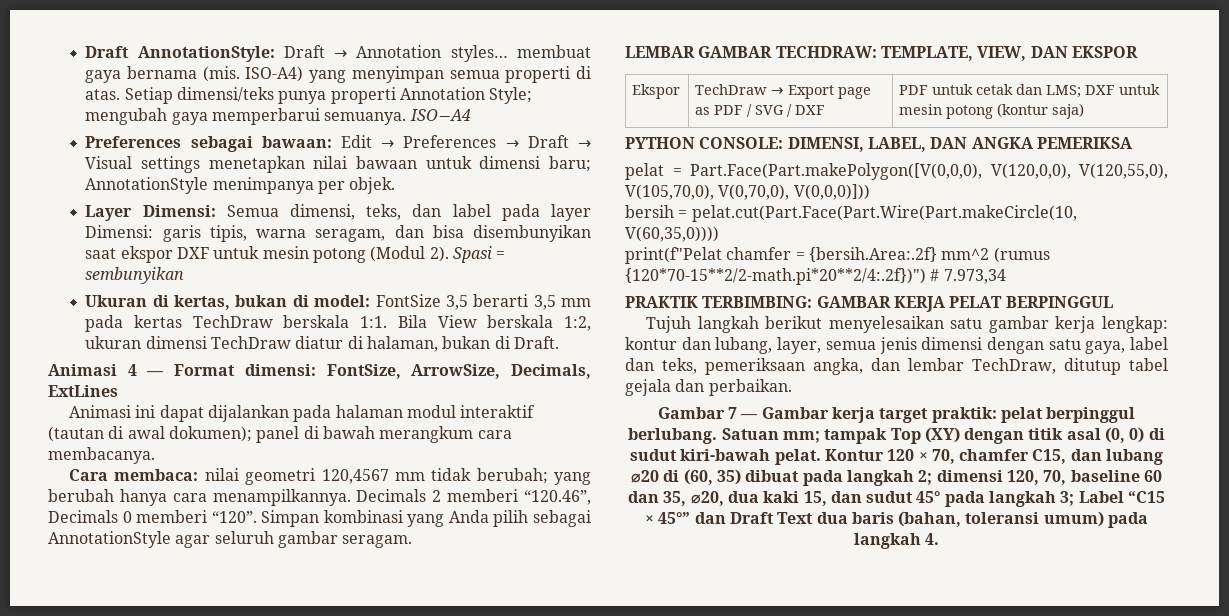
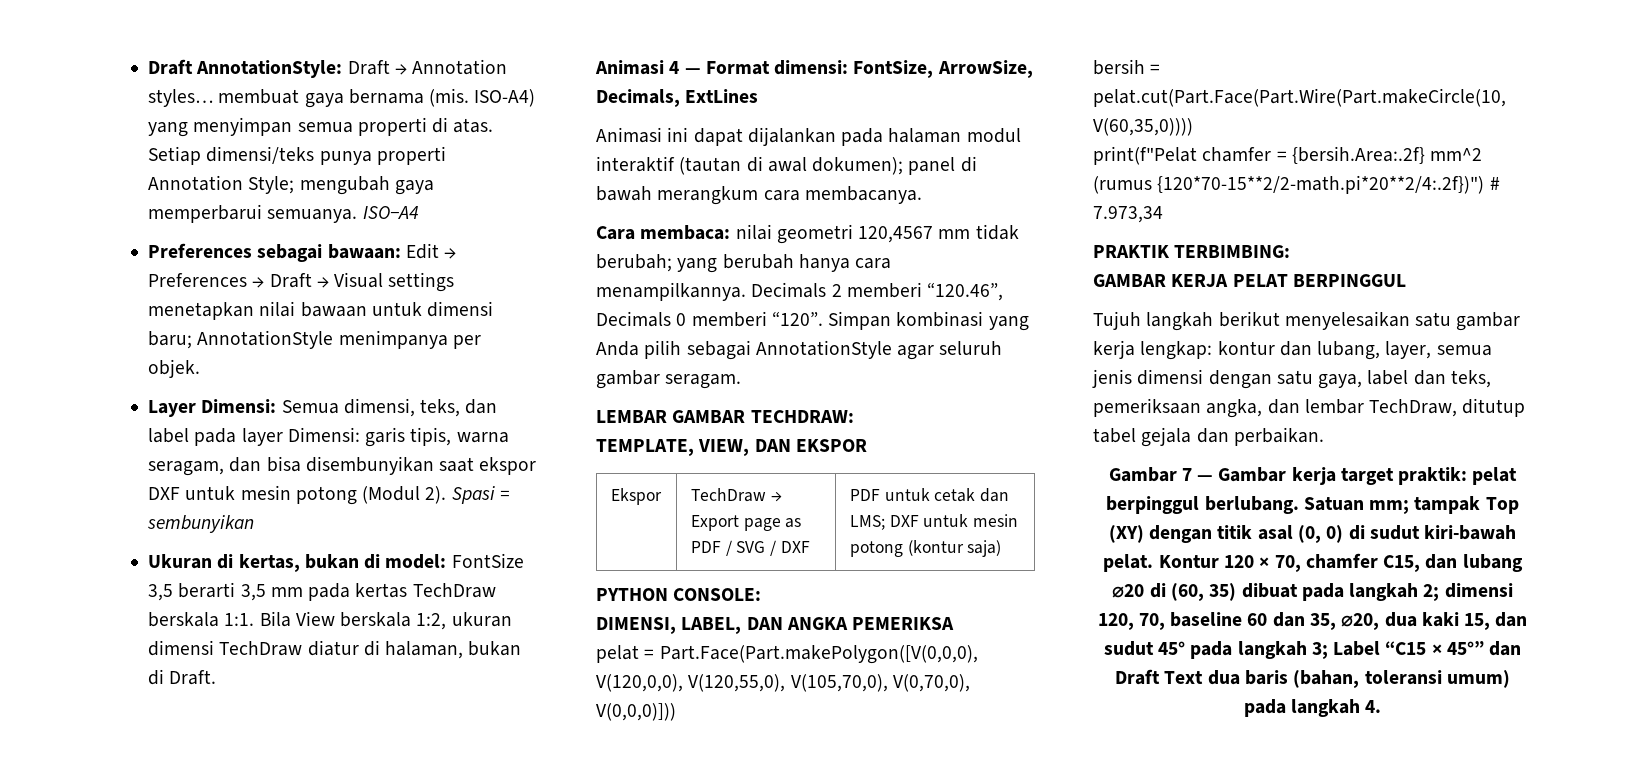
(877, 52) none -> (854, 416) //
(784, 143) none -> (762, 594) //
(813, 302) none -> (1291, 251) //

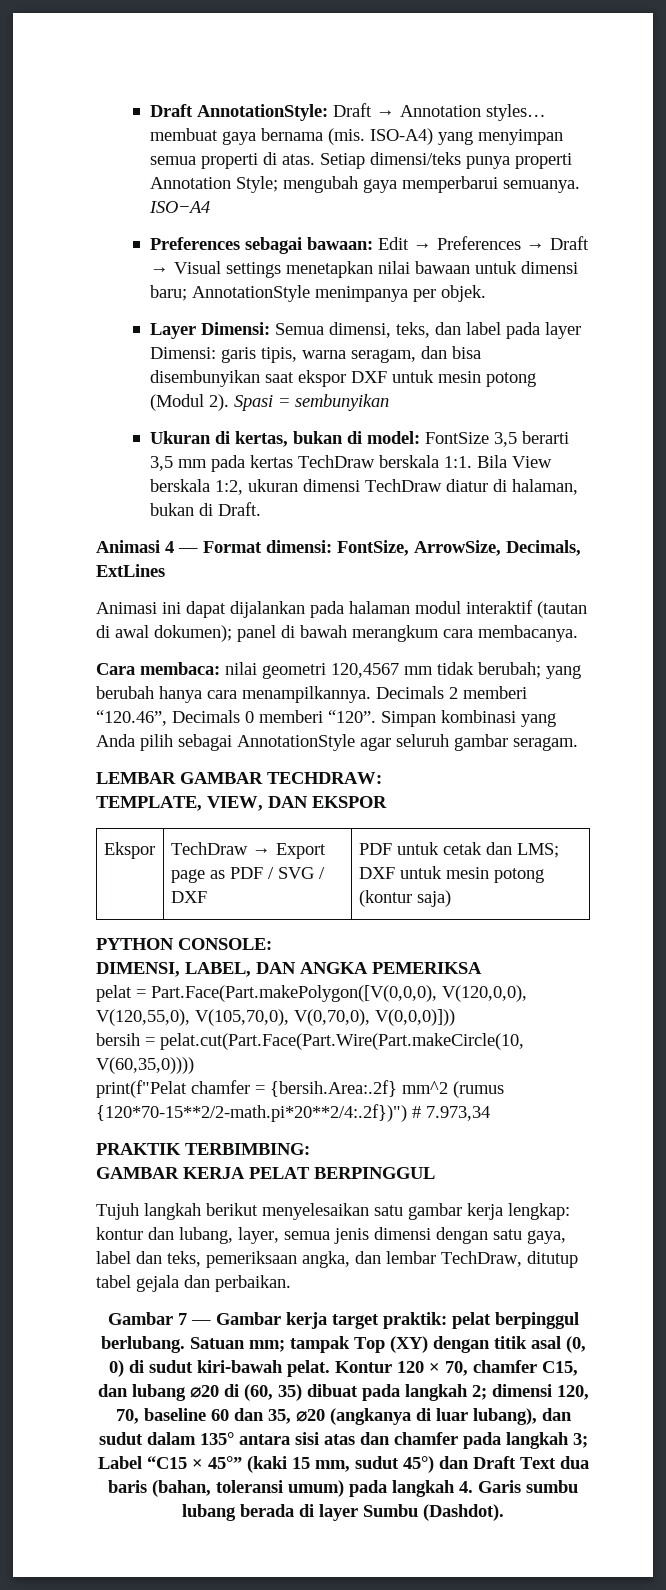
[1341,612,1528,630] [1103,641,1186,656] ⌀20, dua kaki 15, dan sudut 45° -> [295,1408,572,1425] [98,1432,458,1445] ⌀20 (angkanya di luar lubang), dan sudut dalam 135° antara sisi atas dan chamfer
(1484, 648) none -> [246,1456,434,1473] (kaki 15 mm, sudut 45°)
(1382, 706) none -> [478,1480,578,1493] [182,1504,504,1521] Garis sumbu lubang berada di layer Sumbu (Dashdot).

